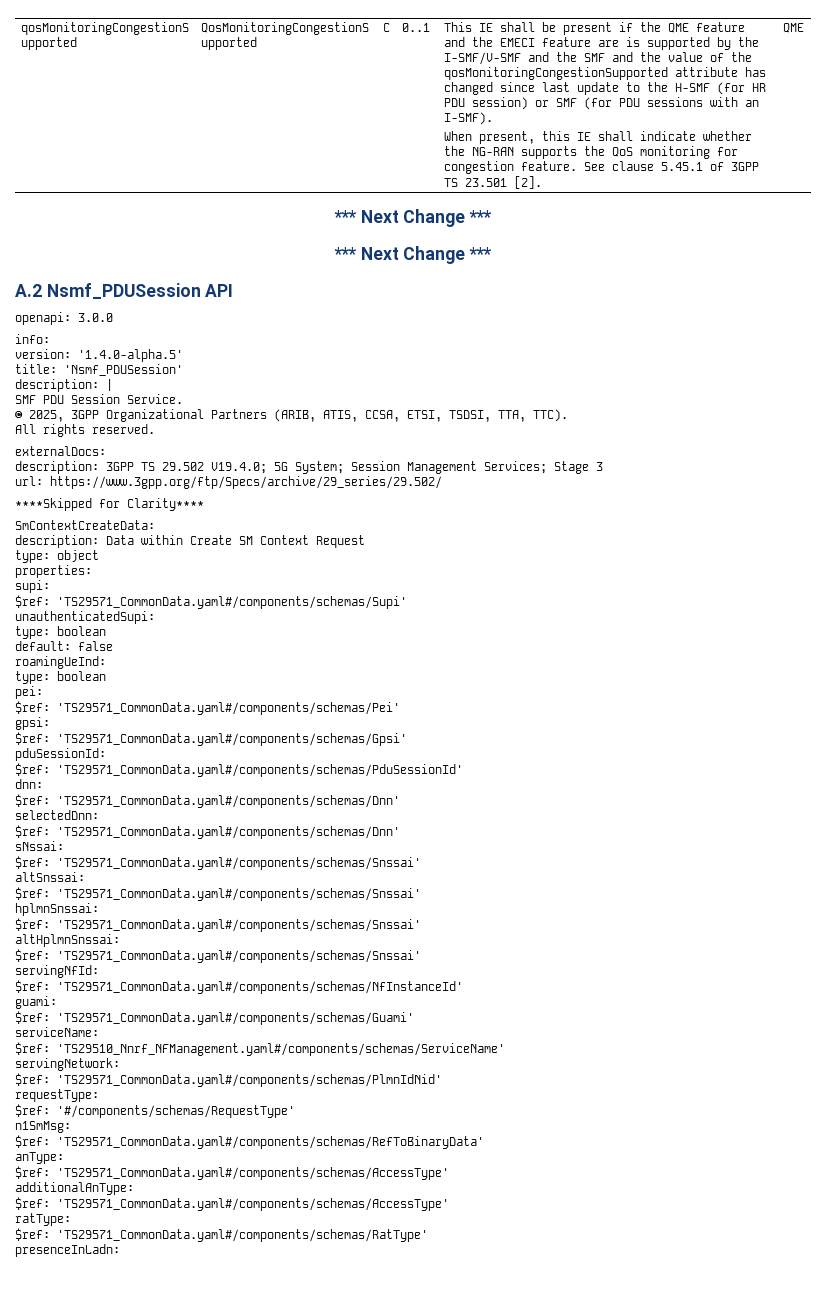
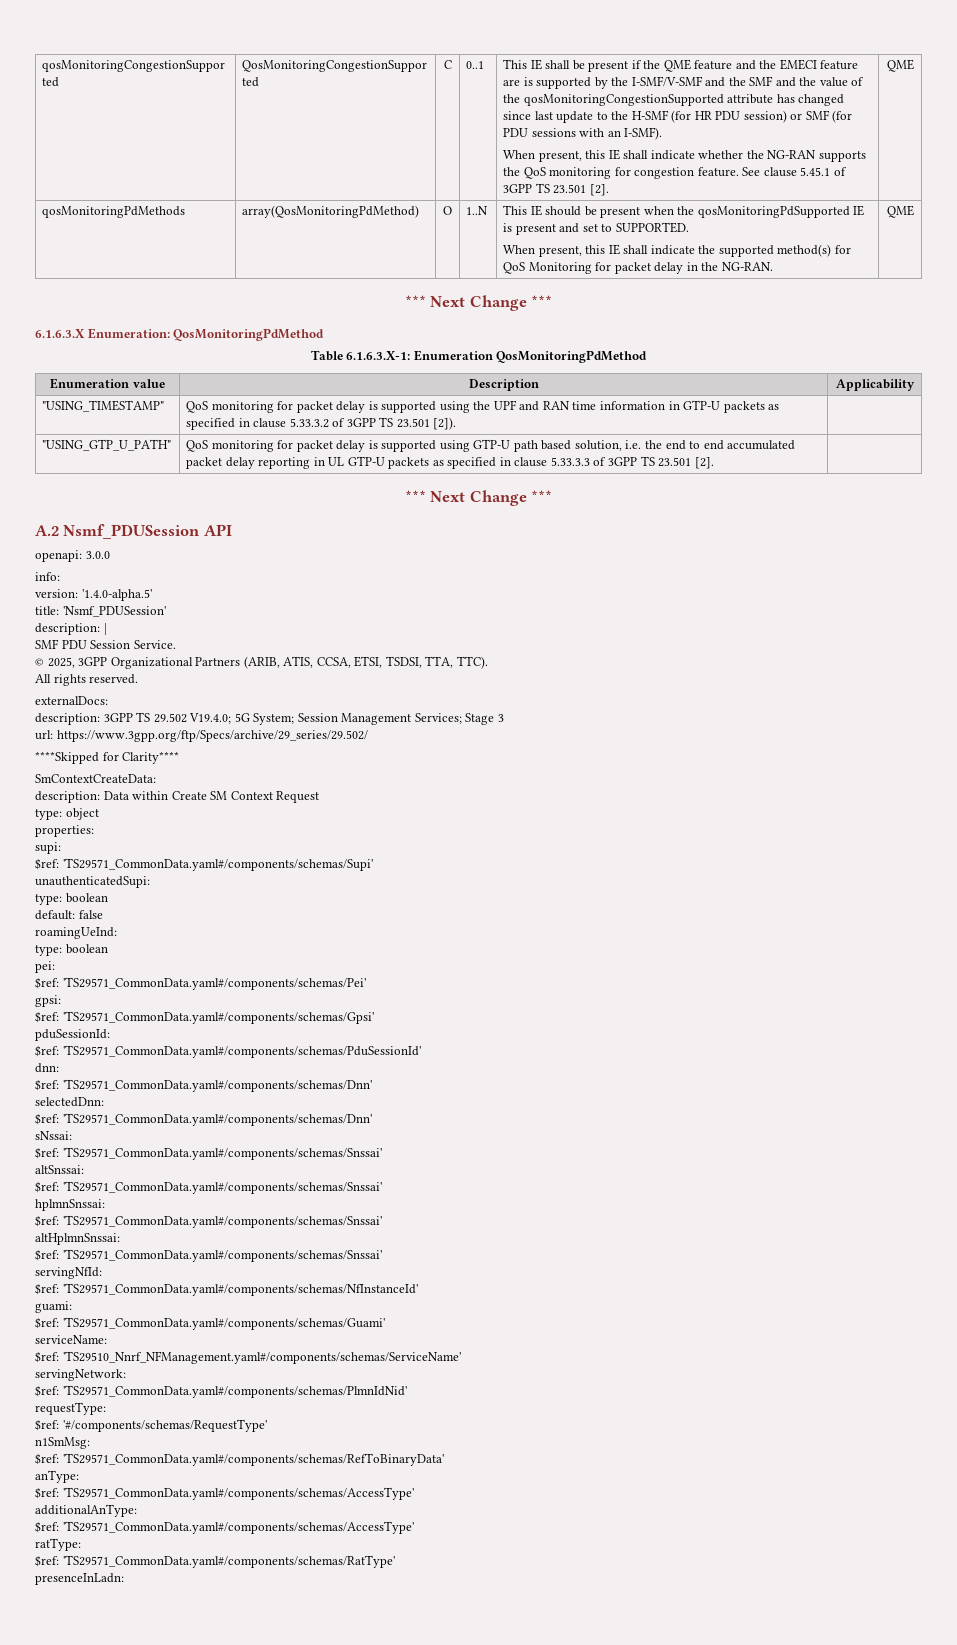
[333,209,493,227] // *** Next Change *** -> [42,206,186,218] [242,205,420,218] [443,206,452,215] [466,206,489,215] [503,205,865,218] [503,222,689,235] [503,244,851,257] [503,262,773,274] [886,205,914,218] [404,295,553,311] [35,328,325,341] [310,350,648,363] [50,378,165,389] [468,379,539,391] [835,379,915,391] [42,400,165,412] [186,400,780,413] [186,417,457,430] [42,439,172,451] [186,439,796,452] [186,456,714,469] // qosMonitoringPdMethods | array(QosMonitoringPdMethod) | O | 1..N | This IE should be present when the qosMonitoringPdSupported IE is present and set to SUPPORTED. // When present, this IE shall indicate the supported method(s) for QoS Monitoring for packet delay in the NG-RAN. | QME // *** Next Change *** // 6.1.6.3.X Enumeration: QosMonitoringPdMethod // Table 6.1.6.3.X-1: Enumeration QosMonitoringPdMethod // Enumeration value | Description | Applicability // "USING_TIMESTAMP" | QoS monitoring for packet delay is supported using the UPF and RAN time information in GTP-U packets as specified in clause 5.33.3.2 of 3GPP TS 23.501 [2]). | // "USING_GTP_U_PATH" | QoS monitoring for packet delay is supported using GTP-U path based solution, i.e. the end to end accumulated packet delay reporting in UL GTP-U packets as specified in clause 5.33.3.3 of 3GPP TS 23.501 [2]. |

